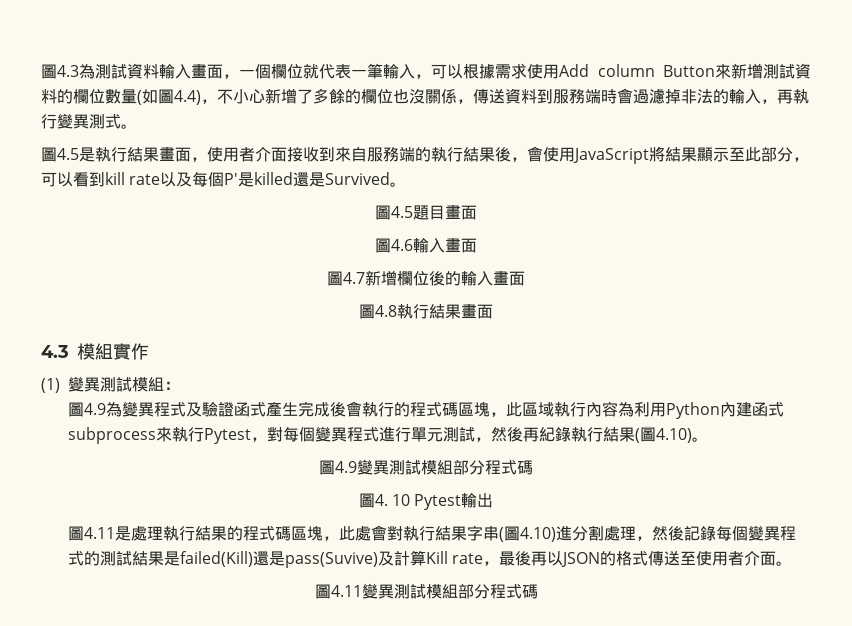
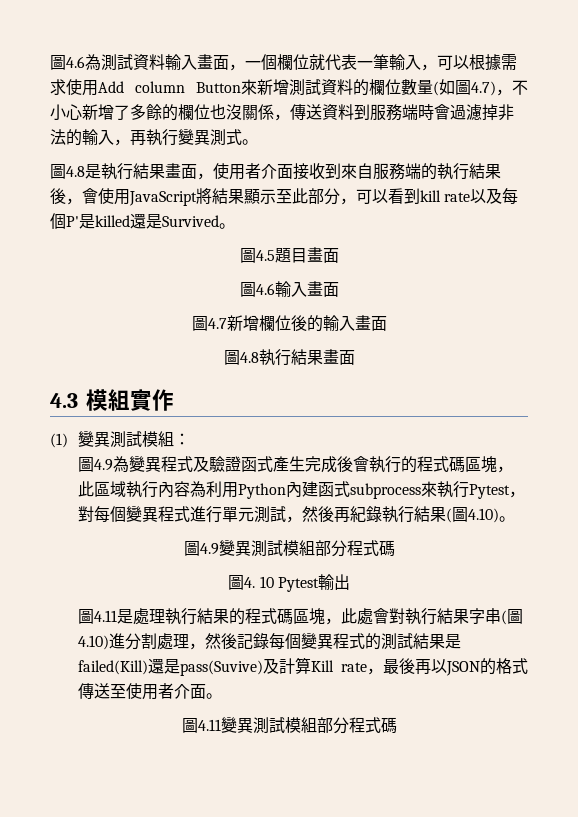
[41,64,79,79] 圖4.3 -> [50,55,85,70] 圖4.6
[174,90,201,105] 4.4) -> [471,81,496,96] 4.7)
[57,148,79,160] 4.5 -> [66,166,85,177] 4.8

